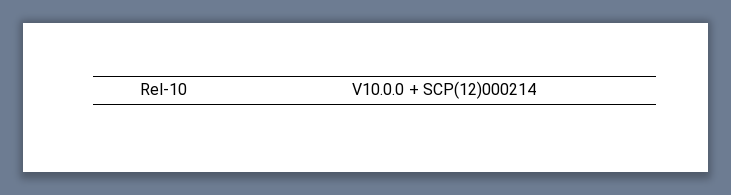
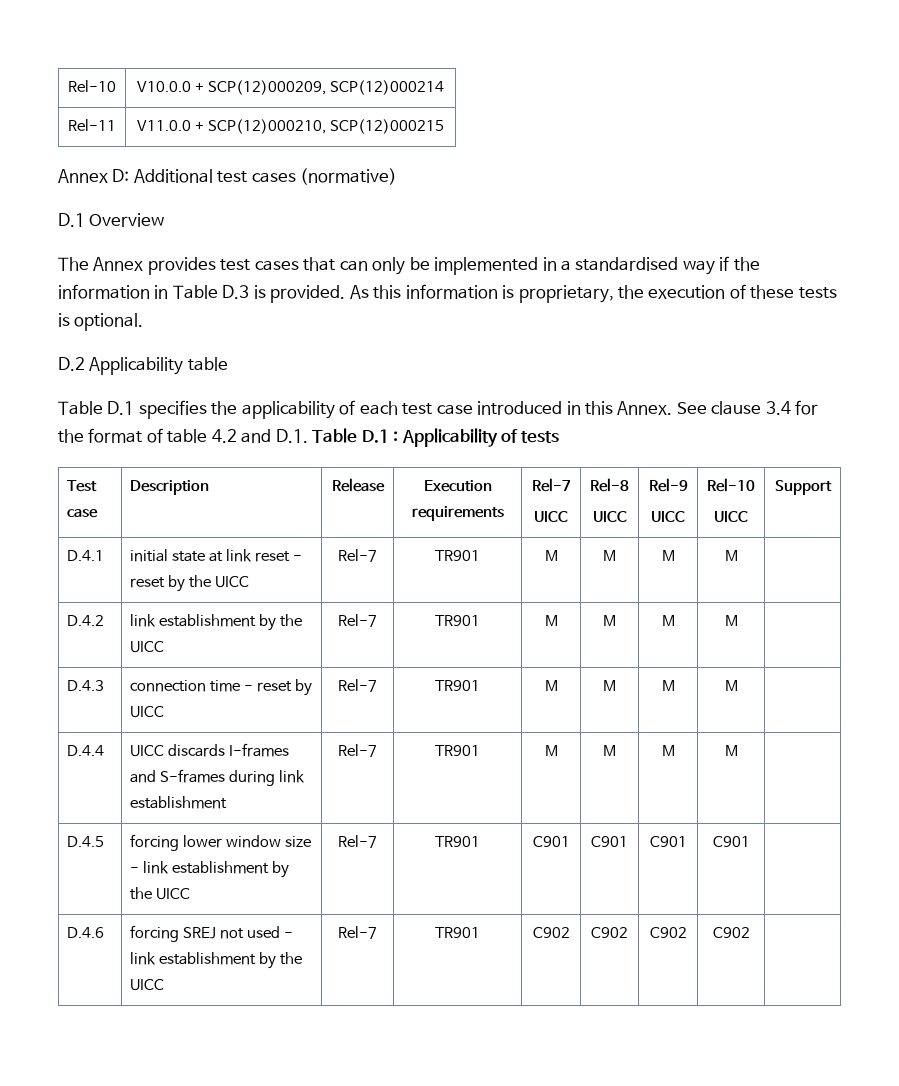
(419, 90) none -> [208,80,327,95] SCP(12)000209,
(536, 90) none -> [68,119,116,131] [136,119,445,134] [58,168,398,185] [58,213,165,227] [58,256,760,275] [58,284,837,303] [58,313,144,331] [58,357,228,375] [58,400,819,419] [58,428,560,447] [67,480,98,492] [67,508,99,518] [130,480,210,495] [331,478,385,492] [423,480,492,492] [411,506,504,521] [531,478,571,492] [534,511,568,522] [590,478,629,492] [592,511,627,522] [648,478,688,492] [651,511,685,522] [707,478,755,492] [714,511,748,522] [774,480,832,495] [67,550,105,561] [130,549,303,562] [130,575,250,592] [338,549,377,562] [435,550,480,561] [544,550,558,561] [603,550,616,561] [661,550,675,561] [724,550,738,561] [67,615,105,626] [130,614,303,631] [130,641,165,653] [338,614,377,627] [435,615,480,626] [544,615,558,626] [603,615,616,626] [661,615,675,626] [724,615,738,626] [67,680,105,691] [130,679,313,696] [130,706,165,718] [338,679,377,692] [435,680,480,691] [544,680,558,691] [603,680,616,691] [661,680,675,691] [724,680,738,691] [67,745,105,756] [130,743,290,757] [130,769,306,786] [130,796,228,809] [338,744,377,757] [435,745,480,756] [544,745,558,756] [603,745,616,756] [661,745,675,756] [724,745,738,756] [67,836,105,847] [130,834,312,851] [130,861,290,878] [130,887,191,900] [338,835,377,848] [435,836,480,847] [532,836,570,847] [591,836,628,847] [649,836,687,847] [712,836,750,847] [67,927,105,938] [130,925,294,942] [130,952,303,969] [130,979,165,991] [338,926,377,939] [435,927,480,938] [532,927,570,938] [591,927,628,938] [649,927,687,938] [712,927,750,938] // Rel-11 | V11.0.0 + SCP(12)000210, SCP(12)000215 // Annex D: Additional test cases (normative) // D.1 Overview // The Annex provides test cases that can only be implemented in a standardised way if the information in Table D.3 is provided. As this information is proprietary, the execution of these tests is optional. // D.2 Applicability table // Table D.1 specifies the applicability of each test case introduced in this Annex. See clause 3.4 for the format of table 4.2 and D.1. Table D.1 : Applicability of tests // Test case | Description | Release | Execution requirements | Rel-7 // UICC | Rel-8 // UICC | Rel-9 // UICC | Rel-10 // UICC | Support // D.4.1 | initial state at link reset - reset by the UICC | Rel-7 | TR901 | M | M | M | M | // D.4.2 | link establishment by the UICC | Rel-7 | TR901 | M | M | M | M | // D.4.3 | connection time - reset by UICC | Rel-7 | TR901 | M | M | M | M | // D.4.4 | UICC discards I-frames and S-frames during link establishment | Rel-7 | TR901 | M | M | M | M | // D.4.5 | forcing lower window size - link establishment by the UICC | Rel-7 | TR901 | C901 | C901 | C901 | C901 | // D.4.6 | forcing SREJ not used - link establishment by the UICC | Rel-7 | TR901 | C902 | C902 | C902 | C902 |

